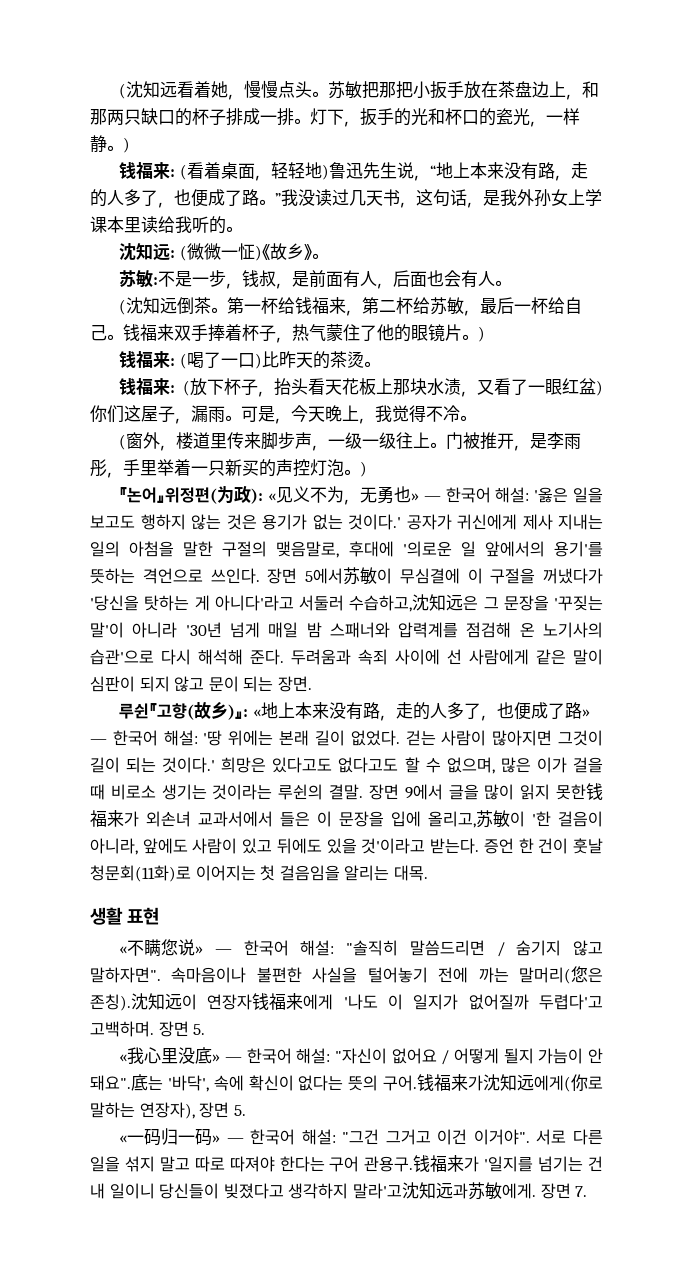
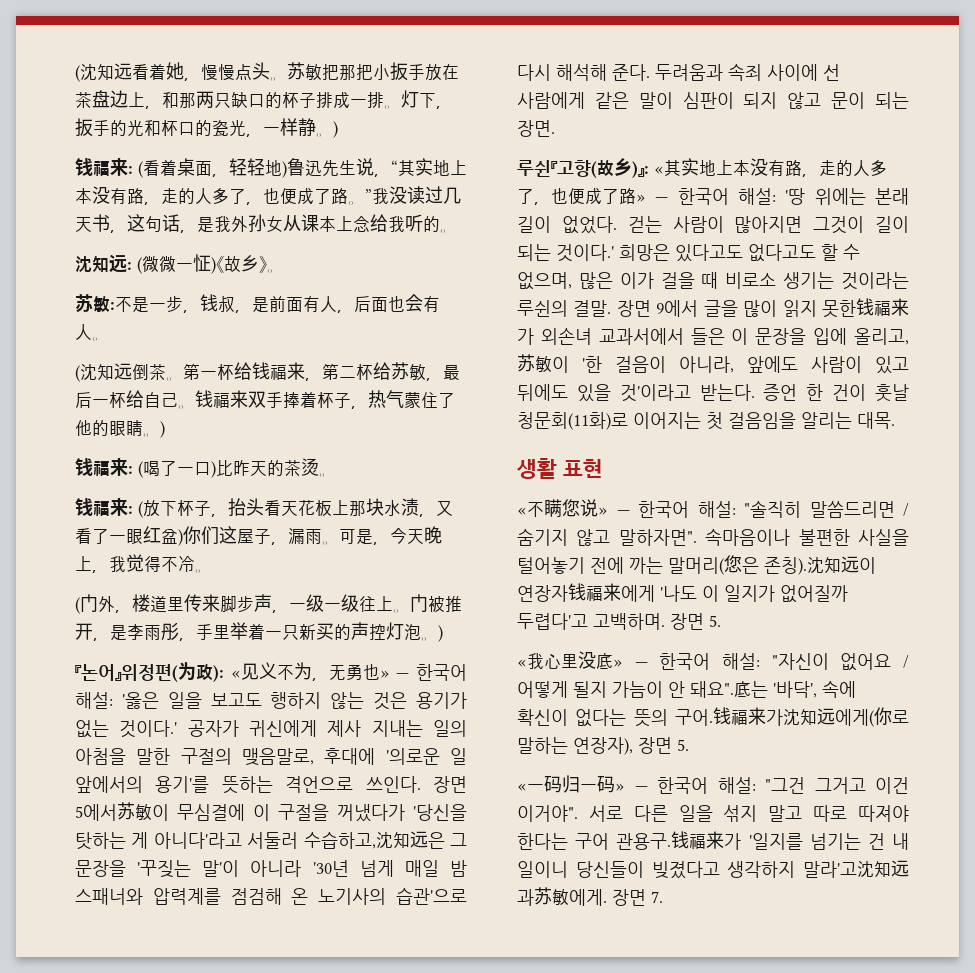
[435,162,504,179] 地上本来 -> [398,158,467,176] [75,188,92,204] 其实地上本
[568,189,602,206] [90,216,158,233] 上学课本里读 -> [283,214,370,232] 从课本上念
[428,324,462,342] 镜片 -> [126,420,143,436] 睛
[126,432,144,449] 窗 -> [80,594,98,612] 门
[260,702,329,719] 地上本来 -> [664,158,750,176] 其实地上本

